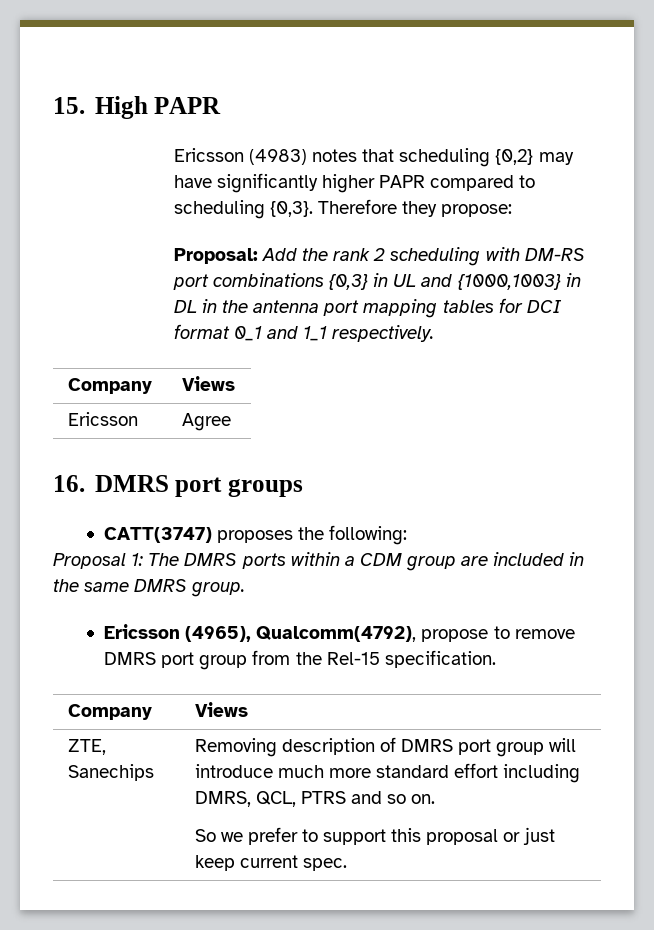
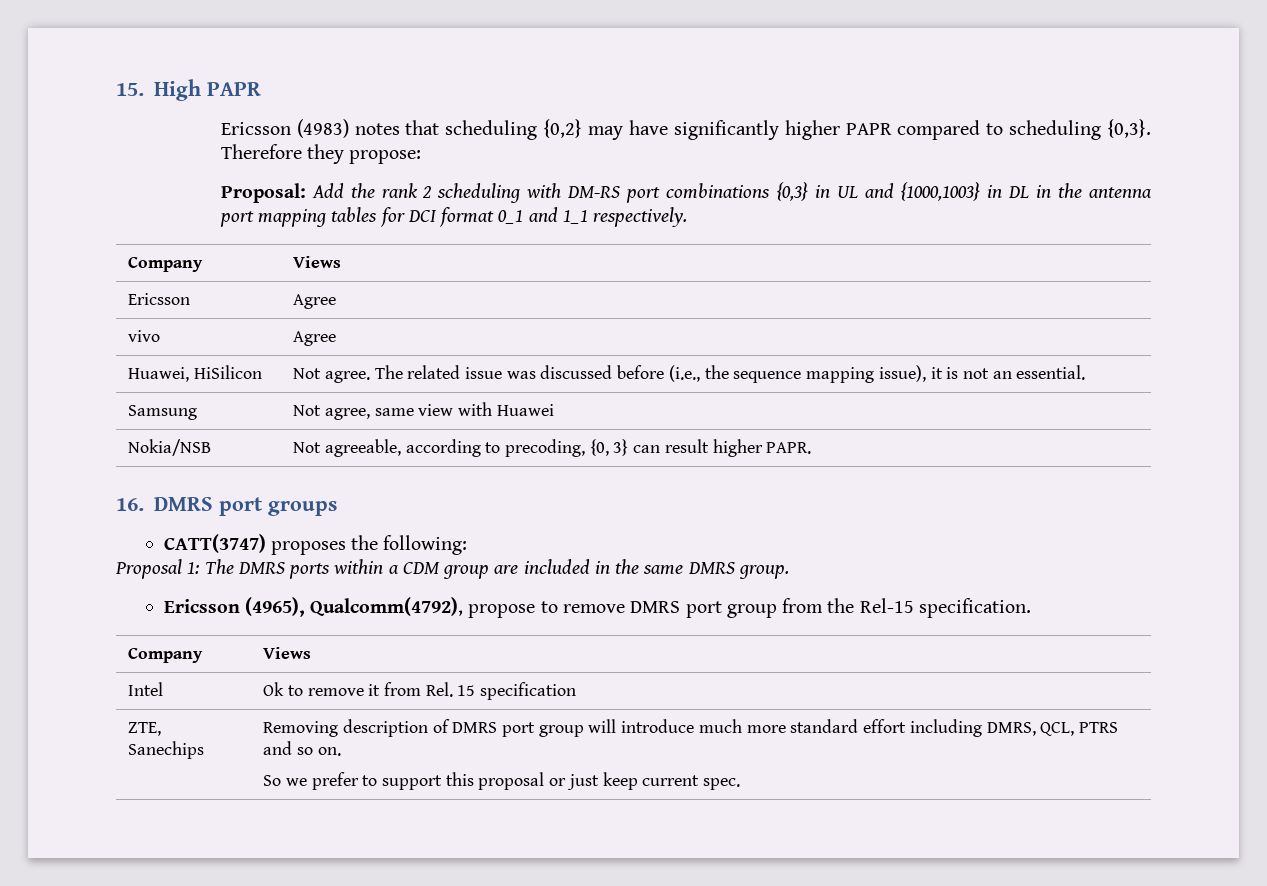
(231, 422) none -> [128,330,161,342] [293,331,337,346] [128,365,262,382] [293,365,1086,383] [128,405,198,420] [293,402,554,420] [128,439,212,456] [293,439,812,457] // vivo | Agree // Huawei, HiSilicon | Not agree. The related issue was discussed before (i.e., the sequence mapping issue), it is not an essential. // Samsung | Not agree, same view with Huawei // Nokia/NSB | Not agreeable, according to precoding, {0, 3} can result higher PAPR.
(248, 709) none -> [128,682,164,696] [263,682,577,700] // Intel | Ok to remove it from Rel. 15 specification

